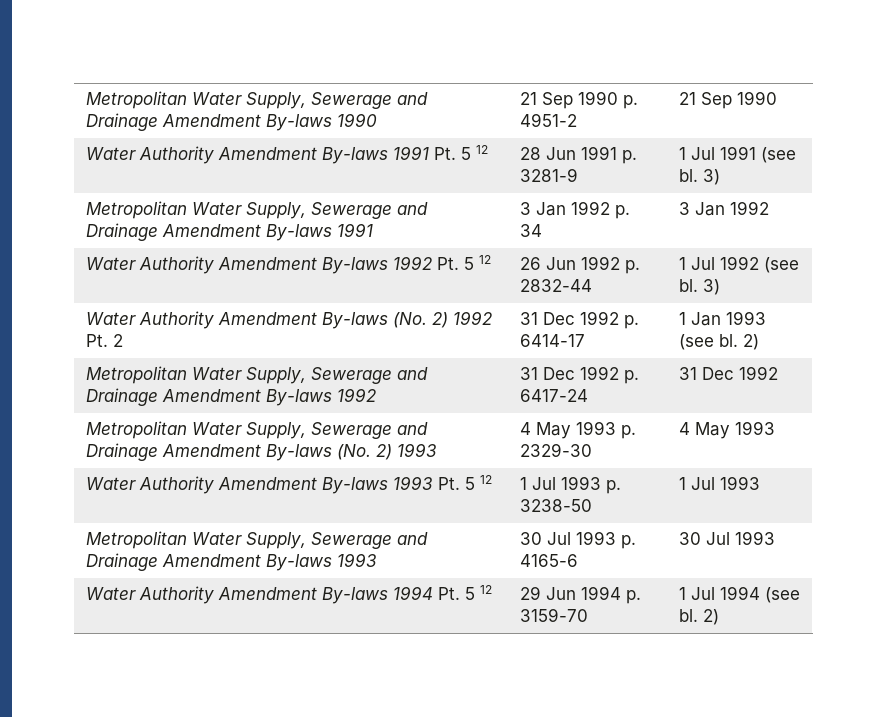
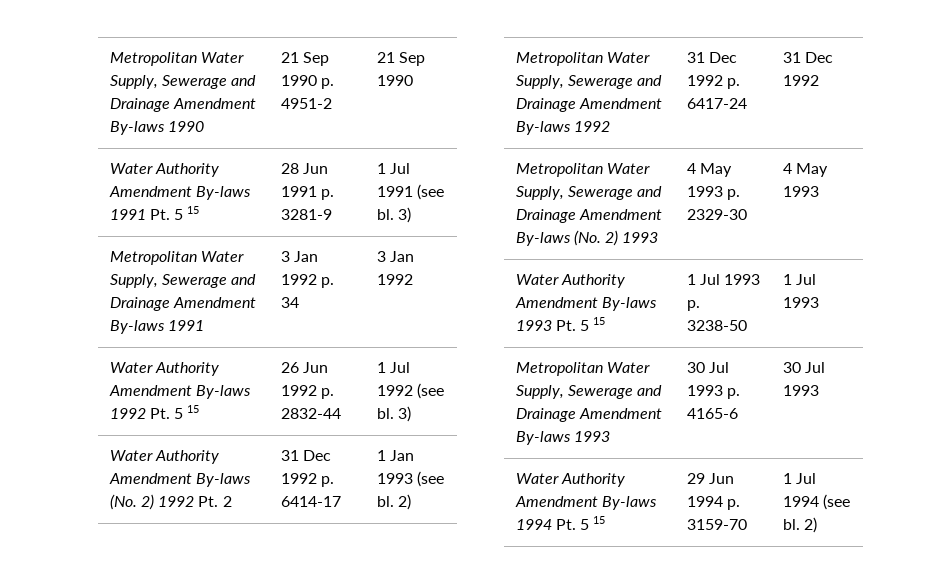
[475,145,488,154] 12 -> [187,206,200,214] 15
[478,255,491,264] 12 -> [187,405,200,413] 15
[479,475,492,484] 12 -> [593,317,606,325] 15
[479,585,492,594] 12 -> [593,516,606,524] 15

